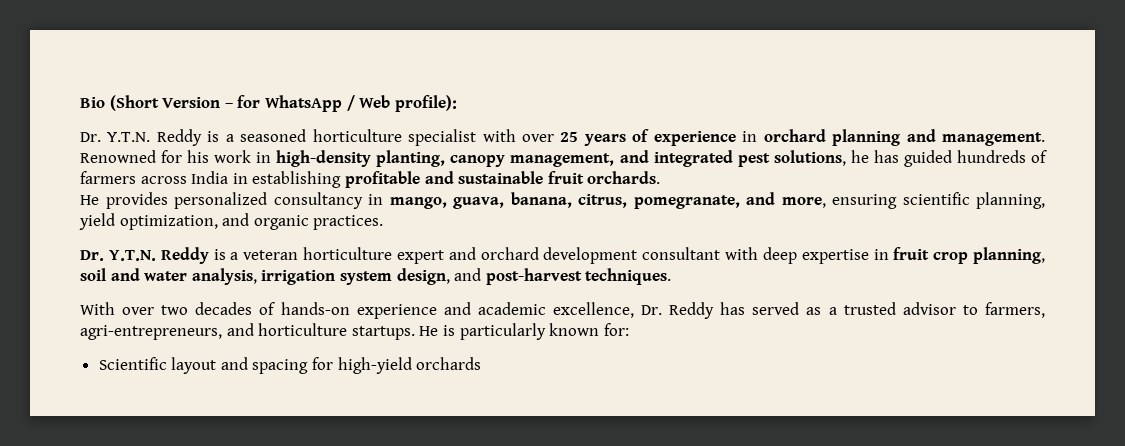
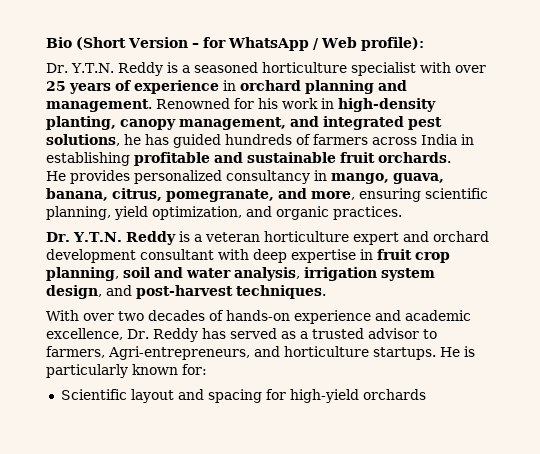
[80,325,222,340] agri-entrepreneurs, -> [108,346,250,360] Agri-entrepreneurs,

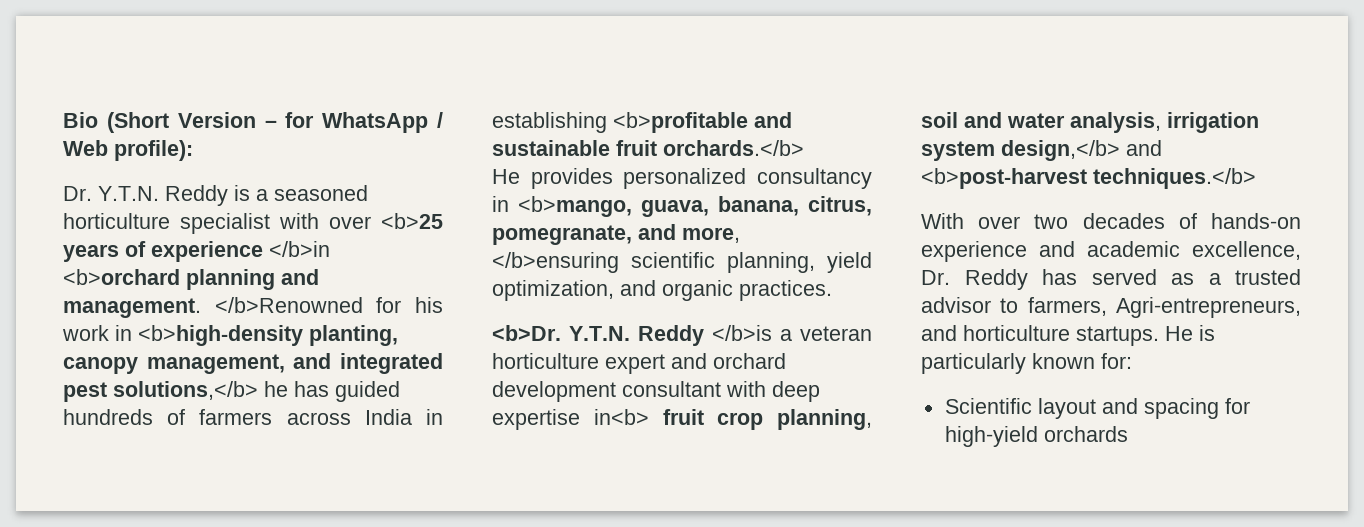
[46,81,66,91] 25 -> [381,213,443,229] <b>25
[223,80,301,91] in orchard -> [269,241,330,257] [63,269,180,285] </b>in <b>orchard
[156,98,230,109] Renowned -> [214,297,363,313] </b>Renowned
[338,98,436,112] high-density -> [138,325,303,346] <b>high-density
[46,134,120,146] solutions, -> [113,381,258,400] solutions,</b>
[134,152,210,166] profitable -> [613,112,748,133] <b>profitable
[378,152,451,163] orchards. -> [663,140,804,156] orchards.</b>
[331,173,389,184] mango, -> [518,196,632,217] <b>mango,
[359,188,421,202] ensuring -> [492,252,619,273] </b>ensuring
[46,231,190,245] Dr. Y.T.N. Reddy is -> [492,325,772,346] <b>Dr. Y.T.N. Reddy </b>is
[360,249,373,260] in -> [593,409,649,425] in<b>
[46,285,326,299] design, and post-harvest techniques. -> [1001,140,1162,161] [921,168,1256,189] design,</b> and <b>post-harvest techniques.</b>

